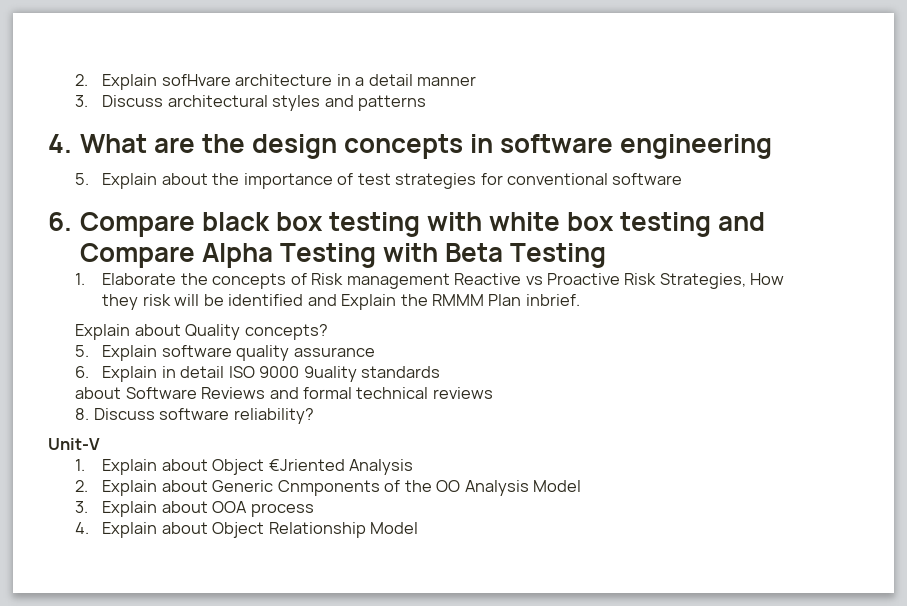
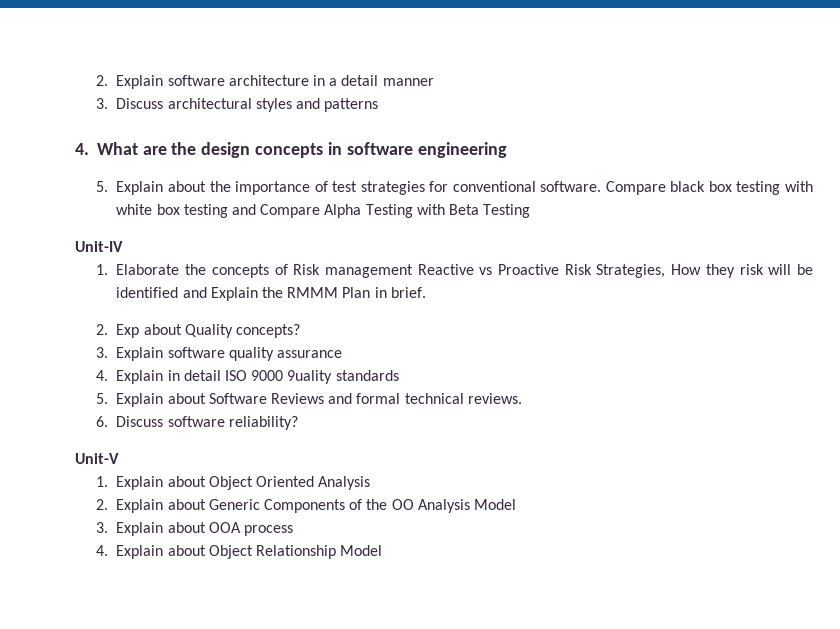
[75,74,231,90] 2. Explain sofHvare -> [95,75,225,89] 2. Explain software
[612,173,683,185] [48,212,72,231] software // 6. -> [540,181,602,192] software.
(607, 255) none -> [75,241,123,252] // Unit-IV
[525,294,580,306] [75,324,131,340] inbrief. // Explain -> [374,287,426,298] [95,324,140,338] in brief. // 2. Exp
[75,345,90,357] 5. -> [95,347,108,358] 3.
[75,366,90,378] 6. -> [95,370,108,381] 4.
(441, 372) none -> [95,393,164,407] 5. Explain
[432,387,493,399] [75,408,90,420] reviews // 8. -> [467,393,522,404] [95,416,108,427] reviews. // 6.
[268,459,345,471] €Jriented -> [256,476,315,487] Oriented
[277,480,380,496] Cnmponents -> [264,499,346,513] Components

